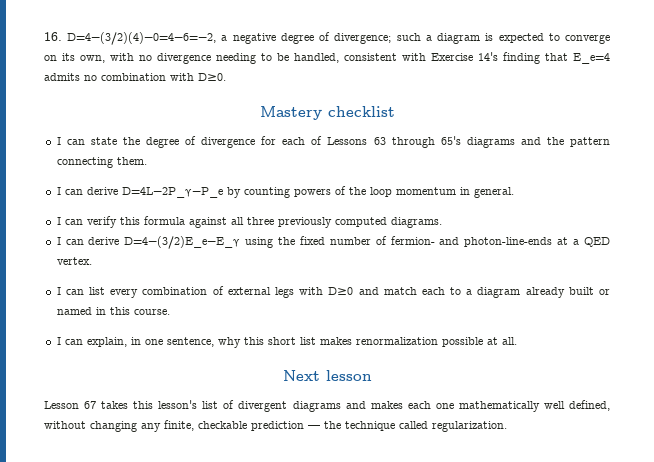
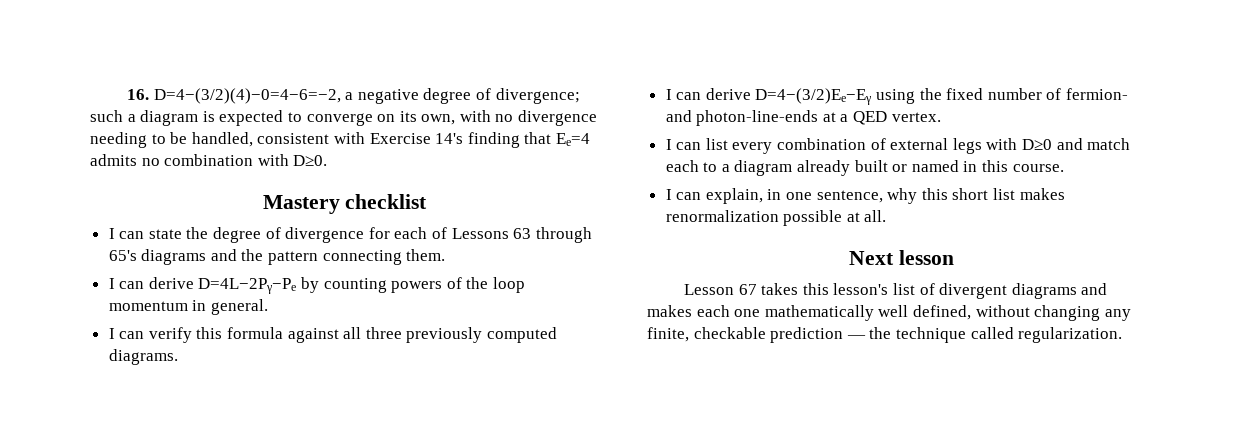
[573,53,610,64] E_e=4 -> [555,133,590,146] Ee=4
[121,187,223,198] D=4L−2P_γ−P_e -> [198,278,297,294] D=4L−2Pγ−Pe
[124,236,241,249] D=4−(3/2)E_e−E_γ -> [755,88,873,105] D=4−(3/2)Ee−Eγ

